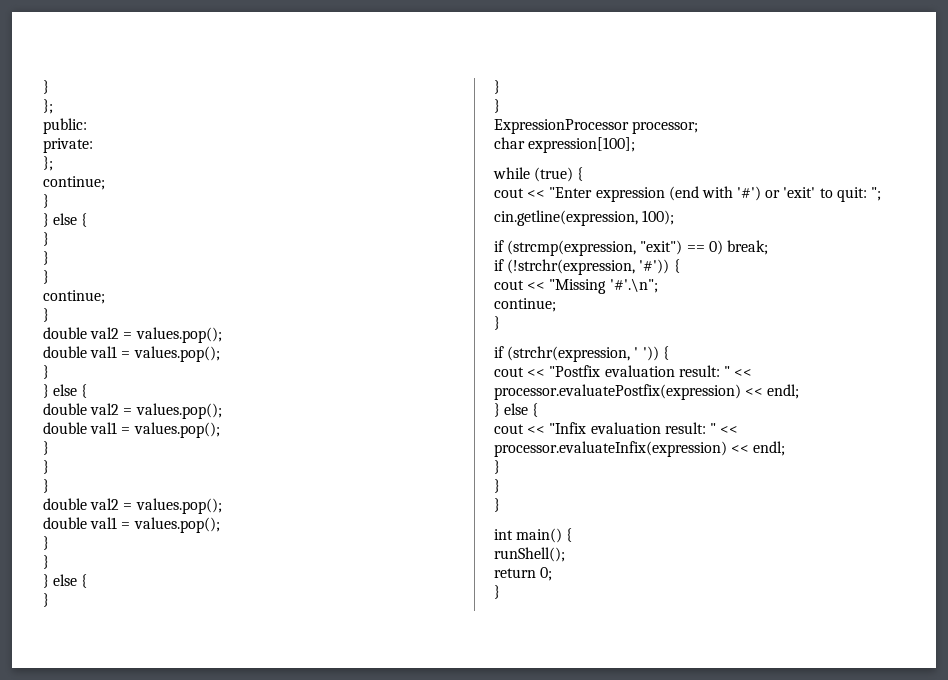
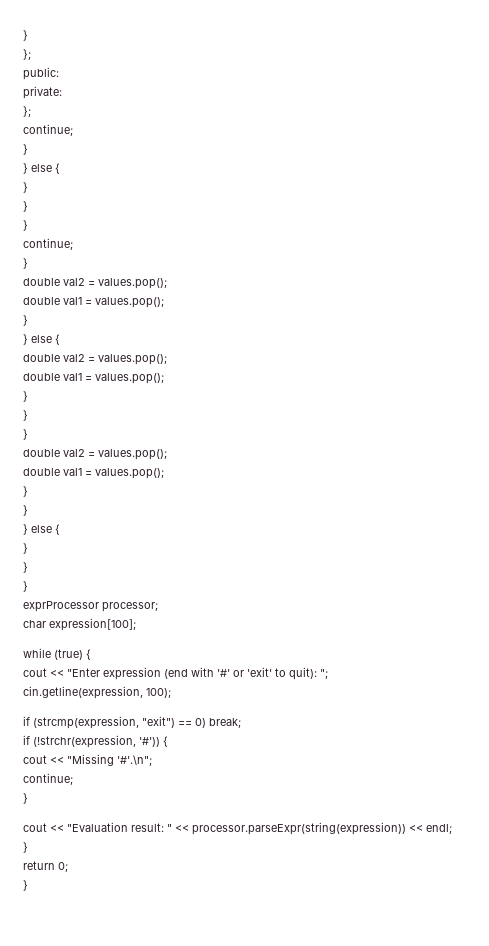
[494,119,629,134] ExpressionProcessor -> [23,601,99,612] exprProcessor
[737,186,762,201] '#') -> [217,669,230,677] '#'
[836,187,867,202] quit: -> [289,667,317,680] quit):
[494,346,669,362] [494,365,753,377] [494,384,800,400] [494,403,539,417] [494,422,739,434] [494,441,786,457] [494,460,500,474] [494,479,500,493] [494,498,500,512] [494,528,573,543] [494,547,565,562] // if (strchr(expression, ' ')) { // cout << "Postfix evaluation result: " << processor.evaluatePostfix(expression) << endl; // } else { // cout << "Infix evaluation result: " << processor.evaluateInfix(expression) << endl; // } // } // } // int main() { // runShell(); -> [23,822,452,835] [23,842,28,853] // cout << "Evaluation result: " << processor.parseExpr(string(expression)) << endl; // }

